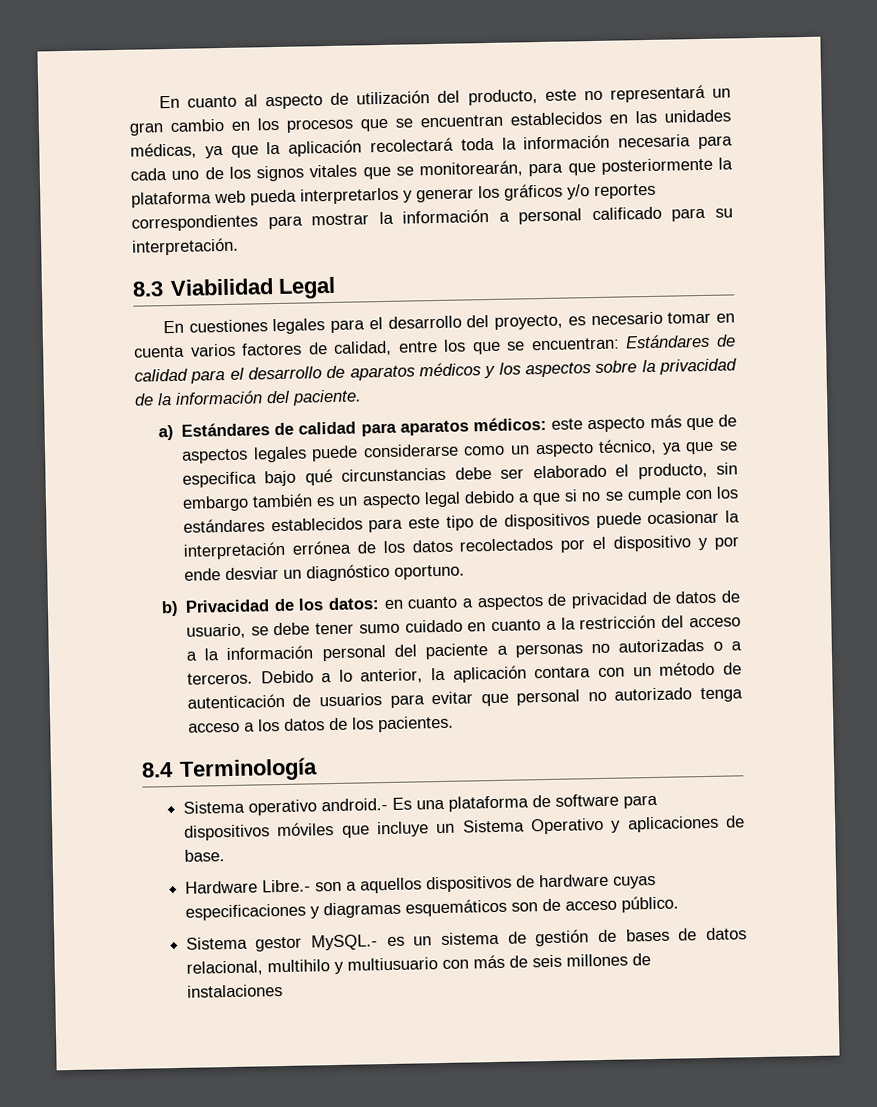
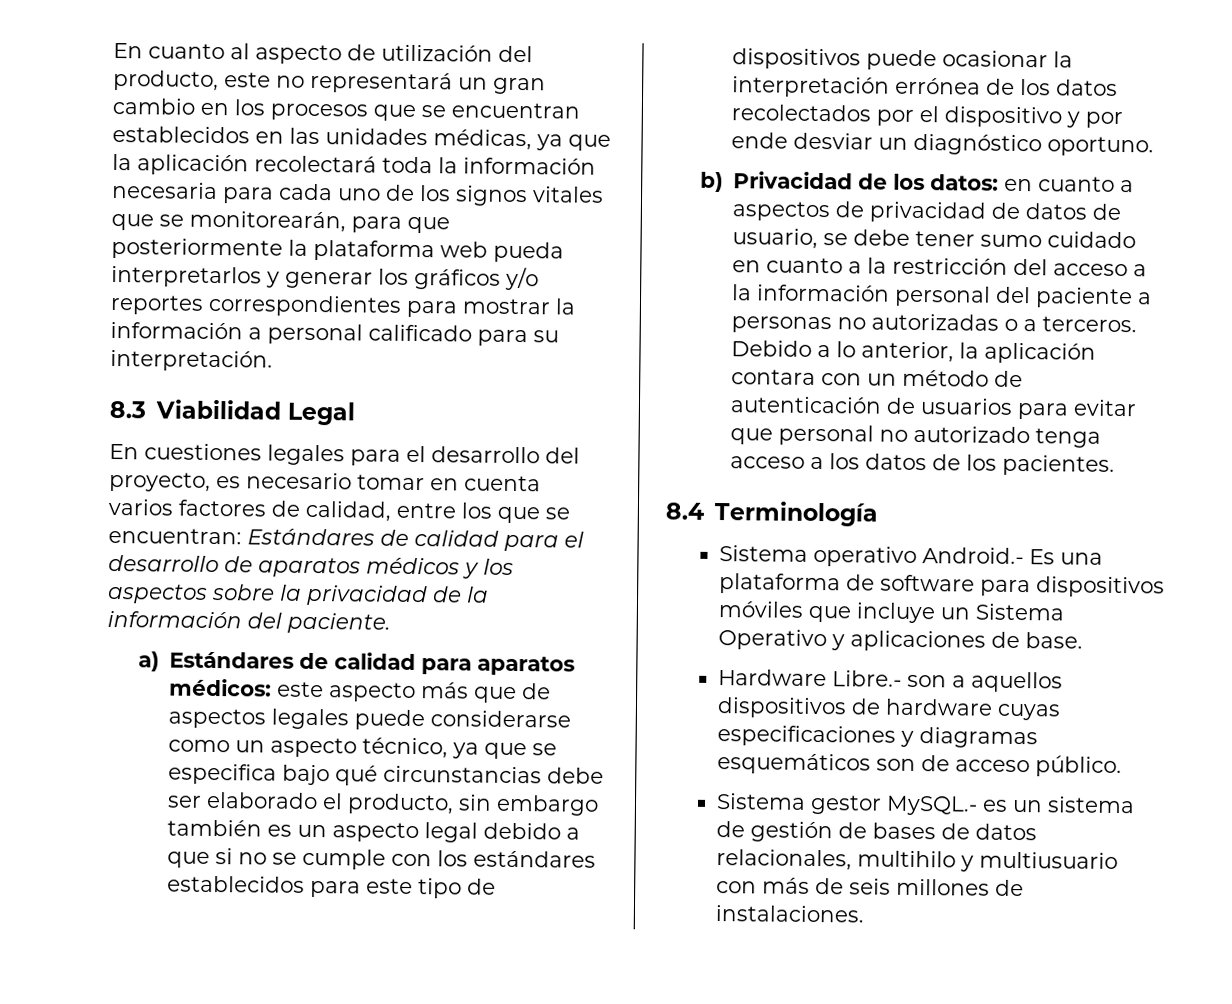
[320,798,388,812] android.- -> [922,547,1025,565] Android.-
[185,960,263,976] relacional, -> [716,849,853,871] relacionales,
[186,984,283,998] instalaciones -> [715,905,865,923] instalaciones.

